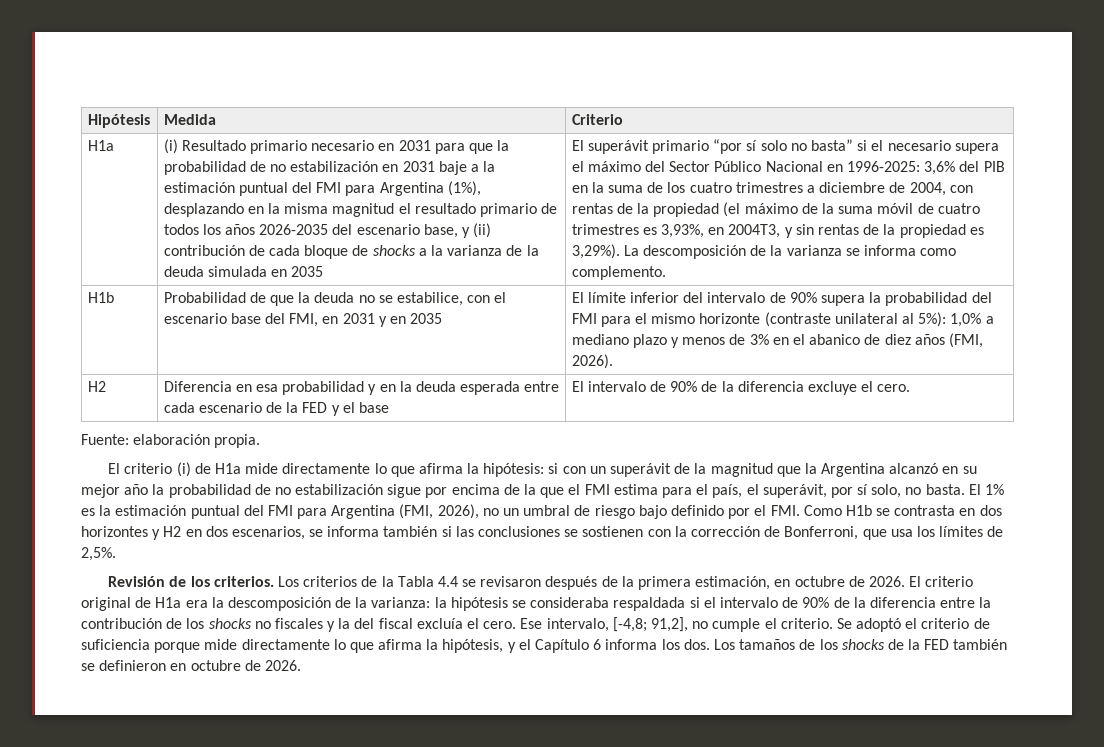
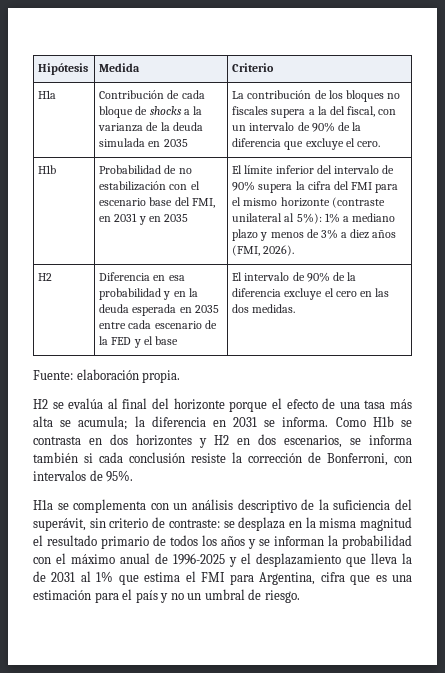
[163,139,510,154] [163,161,496,175] [163,181,481,196] [163,203,558,217] [163,223,492,238] [163,245,245,256] (i) Resultado primario necesario en 2031 para que la probabilidad de no estabilización en 2031 baje a la estimación puntual del FMI para Argentina (1%), desplazando en la misma magnitud el resultado primario de todos los años 2026-2035 del escenario base, y (ii) contribución -> [99,90,165,99] Contribución
[571,139,999,154] [571,161,1005,175] [571,182,973,196] [571,202,980,217] [571,224,984,238] [571,244,957,259] [571,266,666,280] [87,292,114,303] [163,292,463,306] El superávit primario “por sí solo no basta” si el necesario supera el máximo del Sector Público Nacional en 1996-2025: 3,6% del PIB en la suma de los cuatro trimestres a diciembre de 2004, con rentas de la propiedad (el máximo de la suma móvil de cuatro trimestres es 3,93%, en 2004T3, y sin rentas de la propiedad es 3,29%). La descomposición de la varianza se informa como complemento. // H1b | Probabilidad de que la deuda no se estabilice, -> [232,90,400,102] [232,106,396,118] [232,122,361,132] [232,138,380,150] [38,165,57,174] [99,165,192,174] [99,181,167,191] La contribución de los bloques no fiscales supera a la del fiscal, con un intervalo de 90% de la diferencia que excluye el cero. // H1b | Probabilidad de no estabilización
[885,292,968,306] probabilidad -> [307,181,331,190] cifra
[950,313,982,327] 1,0% -> [324,213,340,223] 1%
[772,334,881,345] en el abanico de -> [340,232,347,238] a
(521, 388) none -> [179,305,219,313] en 2035
[877,384,911,392] [81,434,261,448] [108,462,977,477] [81,484,1004,498] [81,504,800,519] cero. // Fuente: elaboración propia. // El criterio (i) de H1a mide directamente lo que afirma la hipótesis: si con un superávit de la magnitud que la Argentina alcanzó en su mejor año la probabilidad de no estabilización sigue por encima de la que el FMI estima para el país, el superávit, por sí solo, no basta. El 1% es la estimación puntual del FMI para Argentina (FMI, 2026), no un umbral de riesgo bajo definido por el FMI. -> [335,288,389,297] [232,304,296,313] [33,369,181,383] [33,398,413,412] [33,416,329,430] cero en las dos medidas. // Fuente: elaboración propia. // H2 se evalúa al final del horizonte porque el efecto de una tasa más alta se acumula; la diferencia en 2031 se informa.
[455,526,1004,540] [81,547,116,561] [108,576,974,590] [81,597,992,611] [81,617,990,632] [81,639,1008,653] [81,660,301,671] las conclusiones se sostienen con la corrección de Bonferroni, que usa los límites de 2,5%. // Revisión de los criterios. Los criterios de la Tabla 4.4 se revisaron después de la primera estimación, en octubre de 2026. El criterio original de H1a era la descomposición de la varianza: la hipótesis se consideraba respaldada si el intervalo de 90% de la diferencia entre la contribución de los shocks no fiscales y la del fiscal excluía el cero. Ese intervalo, [-4,8; 91,2], no cumple el criterio. Se adoptó el criterio de suficiencia porque mide directamente lo que afirma la hipótesis, y el Capítulo 6 informa los dos. Los tamaños de los shocks de la FED también se definieron en octubre de 2026. -> [99,452,412,466] [33,470,134,482] [33,499,413,513] [33,517,412,531] [33,535,412,549] [33,553,412,567] [33,571,412,585] [33,589,300,603] cada conclusión resiste la corrección de Bonferroni, con intervalos de 95%. // H1a se complementa con un análisis descriptivo de la suficiencia del superávit, sin criterio de contraste: se desplaza en la misma magnitud el resultado primario de todos los años y se informan la probabilidad con el máximo anual de 1996-2025 y el desplazamiento que lleva la de 2031 al 1% que estima el FMI para Argentina, cifra que es una estimación para el país y no un umbral de riesgo.

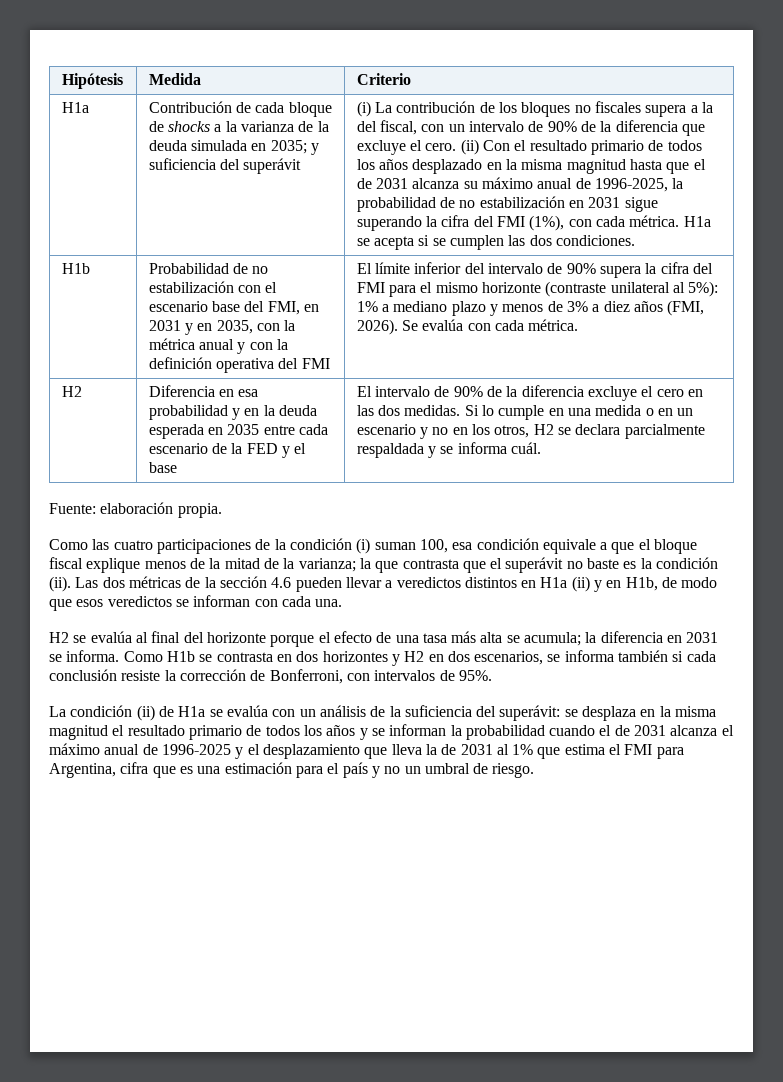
[163,139,188,147] 2035 | -> [270,140,319,155] [148,158,302,174] [356,101,371,117] 2035; y suficiencia del superávit | (i)
(380, 144) none -> [460,139,702,155] [356,159,706,174] [356,177,684,192] [356,196,658,212] [356,215,711,231] [356,235,635,250] (ii) Con el resultado primario de todos los años desplazado en la misma magnitud hasta que el de 2031 alcanza su máximo anual de 1996-2025, la probabilidad de no estabilización en 2031 sigue superando la cifra del FMI (1%), con cada métrica. H1a se acepta si se cumplen las dos condiciones.
[163,214,188,222] 2035 -> [216,320,296,334] [148,338,288,354] [148,357,330,373] 2035, con la métrica anual y con la definición operativa del FMI
(295, 250) none -> [401,319,579,331] Se evalúa con cada métrica.
[33,369,181,383] // Fuente: elaboración propia. -> [464,405,694,420] [356,424,705,439] [356,442,541,458] [49,502,222,518] [49,538,698,554] [49,557,719,573] [49,576,718,592] [49,595,343,611] Si lo cumple en una medida o en un escenario y no en los otros, H2 se declara parcialmente respaldada y se informa cuál. // Fuente: elaboración propia. // Como las cuatro participaciones de la condición (i) suman 100, esa condición equivale a que el bloque fiscal explique menos de la mitad de la varianza; la que contrasta que el superávit no baste es la condición (ii). Las dos métricas de la sección 4.6 pueden llevar a veredictos distintos en H1a (ii) y en H1b, de modo que esos veredictos se informan con cada una.
[33,499,147,513] H1a se complementa -> [49,705,268,721] La condición (ii) de H1a se evalúa
[237,499,297,513] descriptivo -> (366, 711) none
[33,517,220,531] superávit, sin criterio de contraste: -> [499,705,561,721] superávit:
[33,557,51,564] con -> [549,725,718,736] cuando el de 2031 alcanza

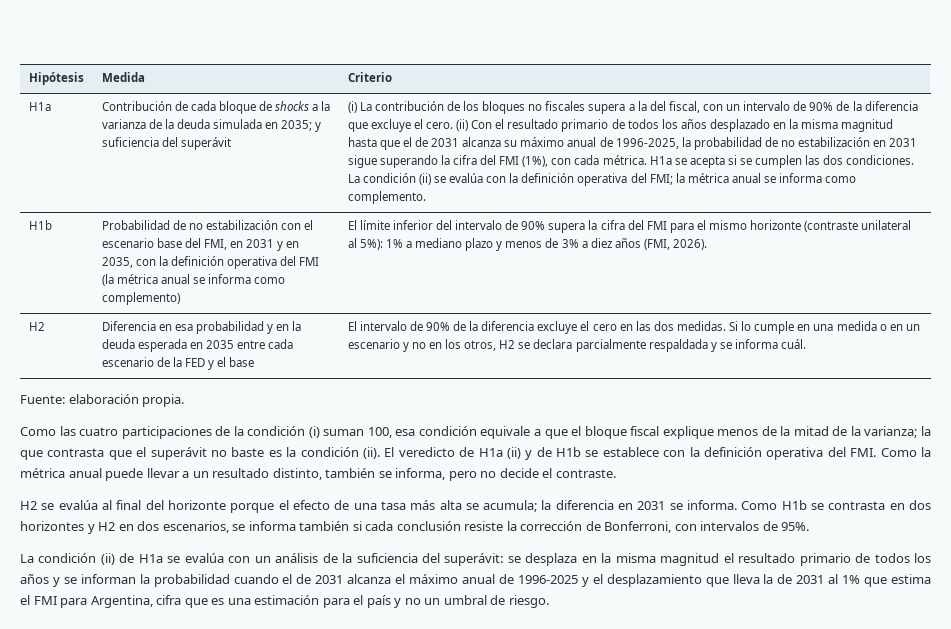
(635, 240) none -> [347,173,857,186] [347,191,426,204] La condición (ii) se evalúa con la definición operativa del FMI; la métrica anual se informa como complemento.
[148,338,288,354] métrica anual y con la -> (168, 261) none
(330, 363) none -> [101,274,286,286] [101,292,180,305] (la métrica anual se informa como complemento)
[401,319,579,331] Se evalúa con cada métrica. -> (708, 244) none
[75,576,718,592] [49,595,343,611] Las dos métricas de la sección 4.6 pueden llevar a veredictos distintos en H1a (ii) y en H1b, de modo que esos veredictos se informan con cada una. -> [384,447,931,460] [20,468,616,481] El veredicto de H1a (ii) y de H1b se establece con la definición operativa del FMI. Como la métrica anual puede llevar a un resultado distinto, también se informa, pero no decide el contraste.

